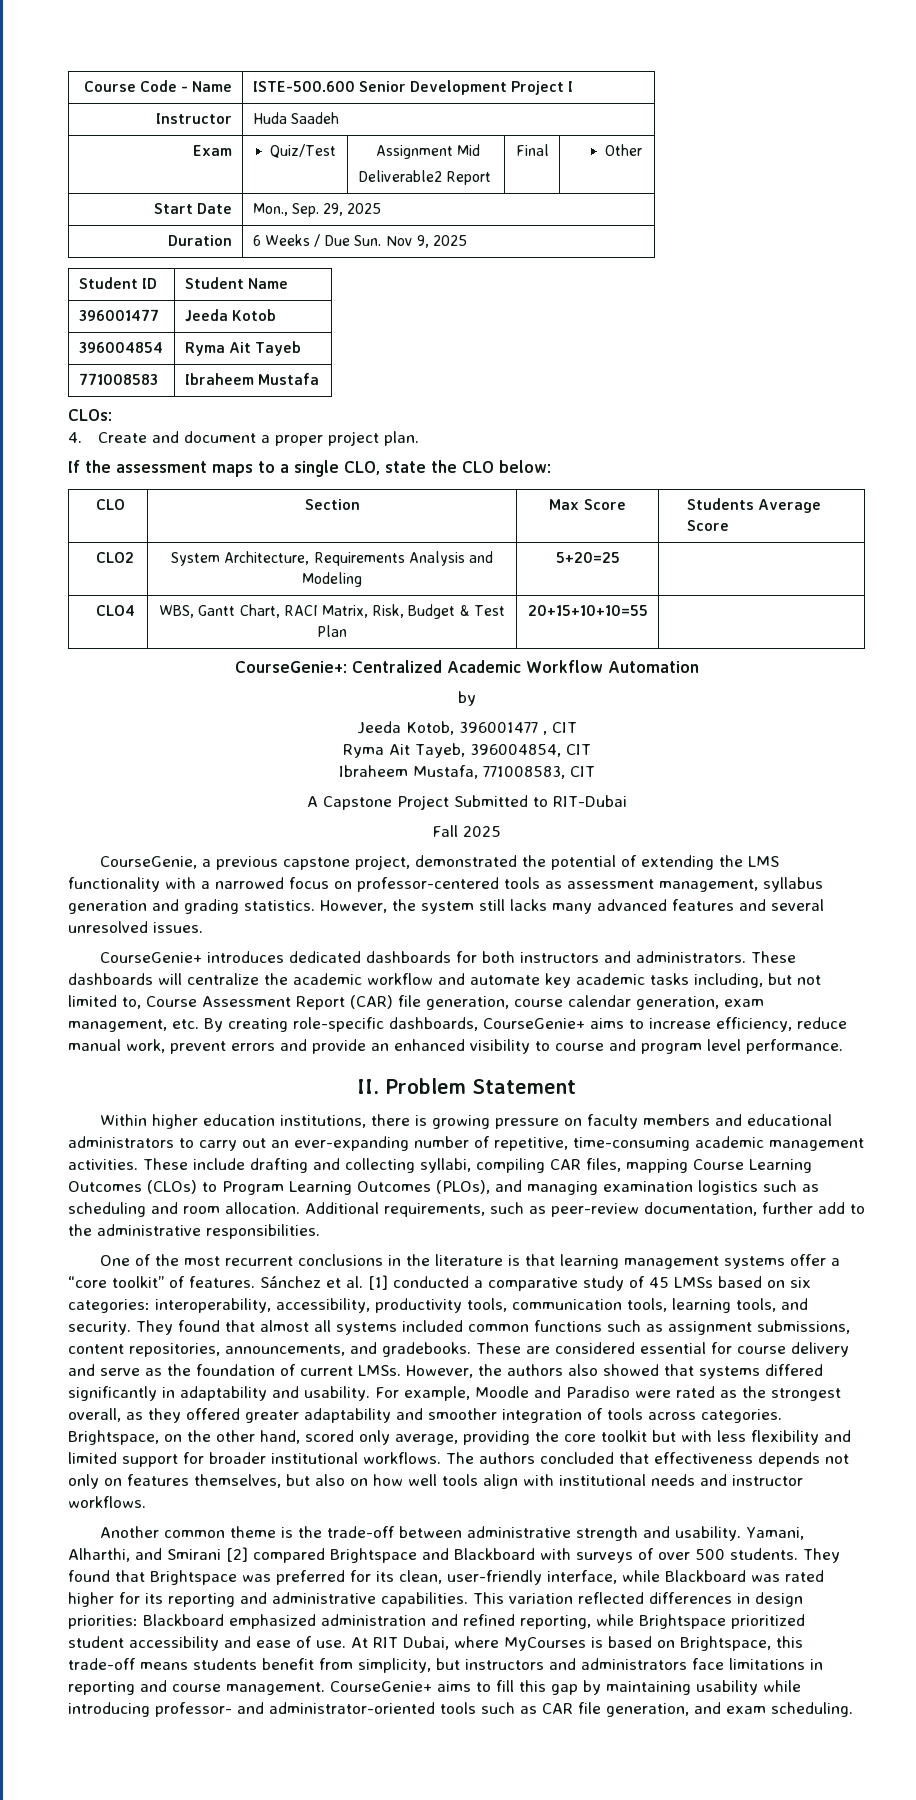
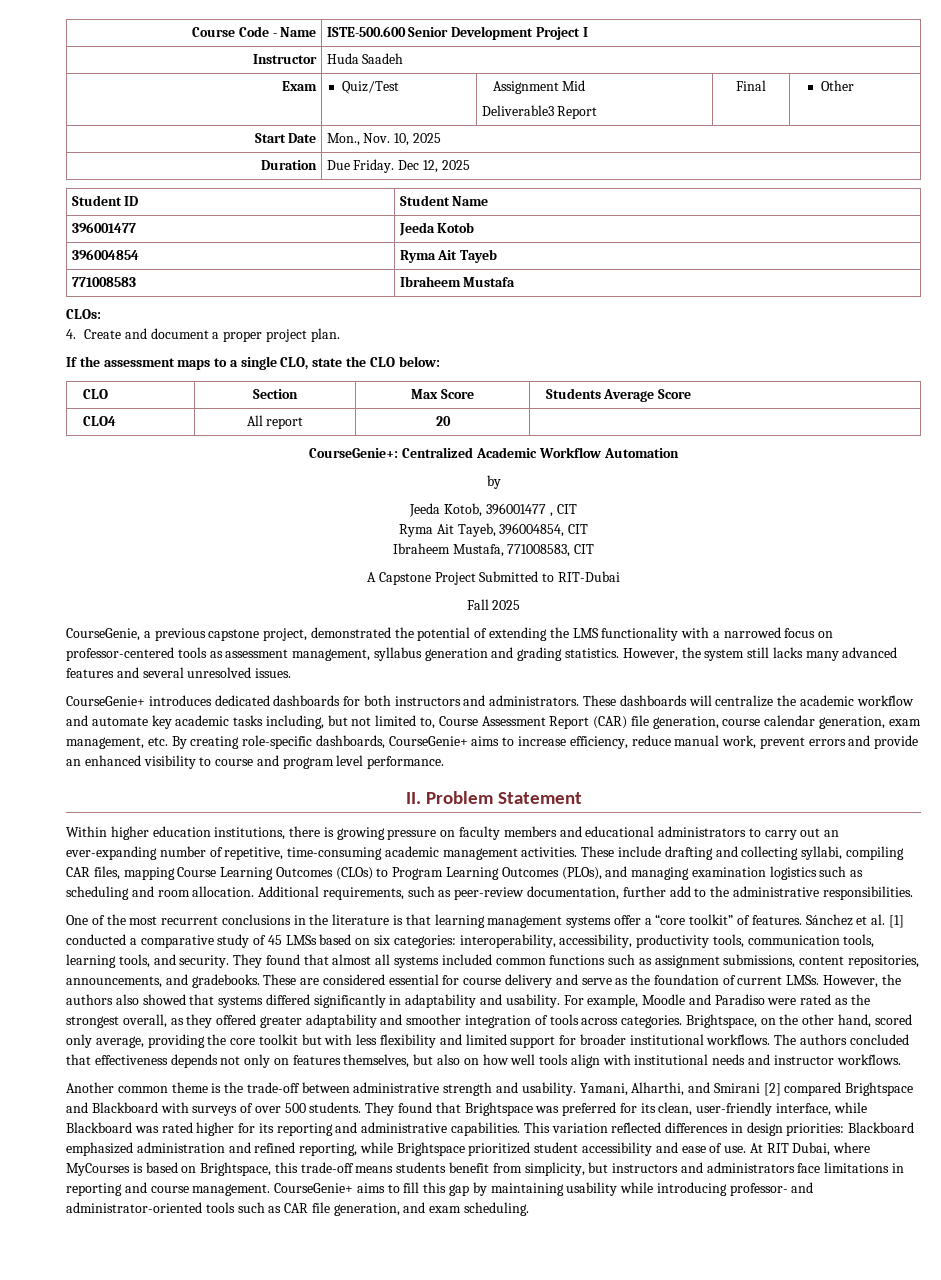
[357,170,442,182] Deliverable2 -> [481,105,554,116] Deliverable3
[291,203,344,217] Sep. 29, -> [363,133,410,146] Nov. 10,
[252,234,429,248] 6 Weeks / Due Sun. Nov 9, -> [326,159,439,173] Due Friday. Dec 12,
[96,552,135,563] [171,551,493,566] [302,572,362,587] [555,552,620,563] [96,605,136,616] [159,604,505,619] [317,625,347,637] [527,605,648,616] CLO2 | System Architecture, Requirements Analysis and Modeling | 5+20=25 | // CLO4 | WBS, Gantt Chart, RACI Matrix, Risk, Budget & Test Plan | 20+15+10+10=55 -> [82,416,116,426] [246,415,304,429] [435,416,451,426] CLO4 | All report | 20

